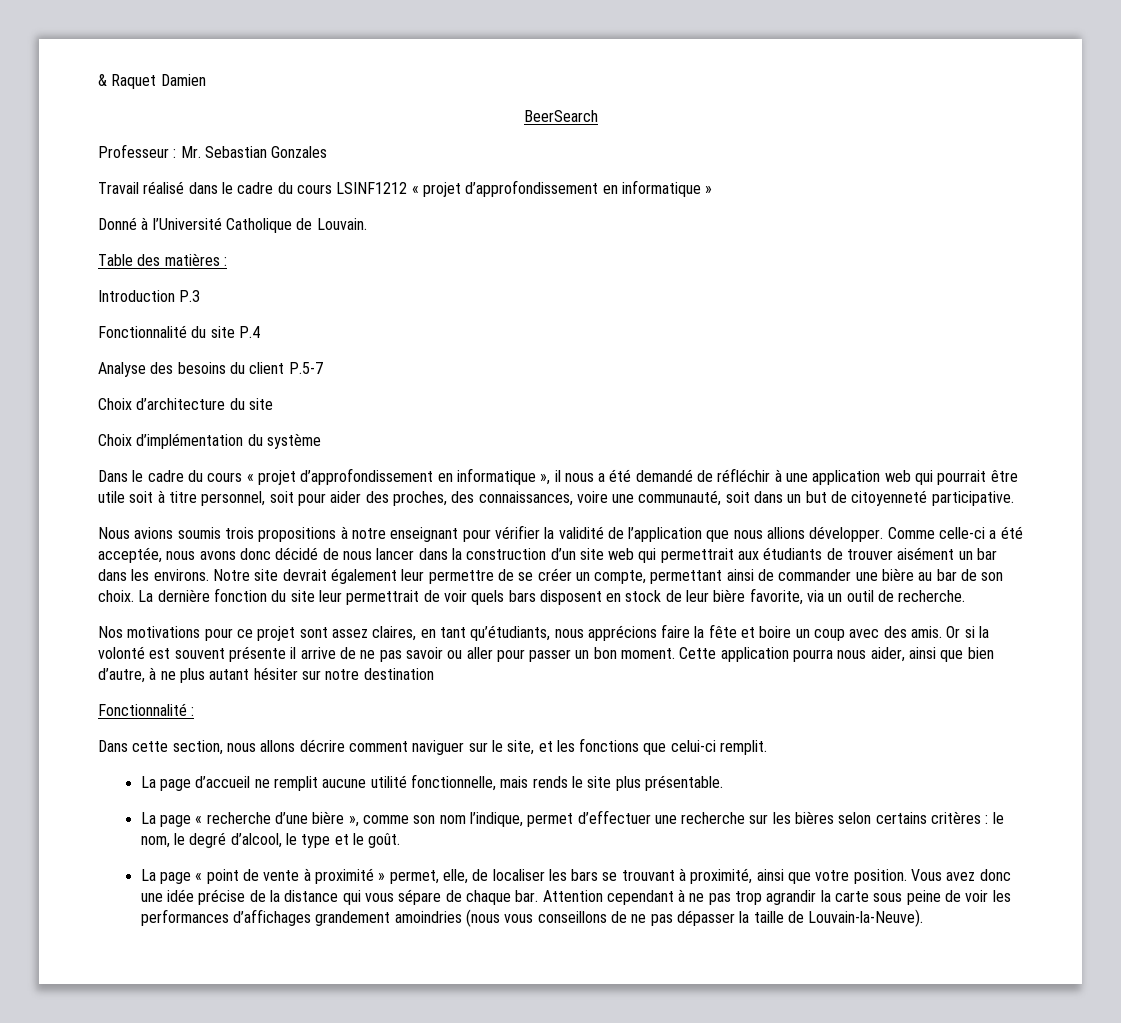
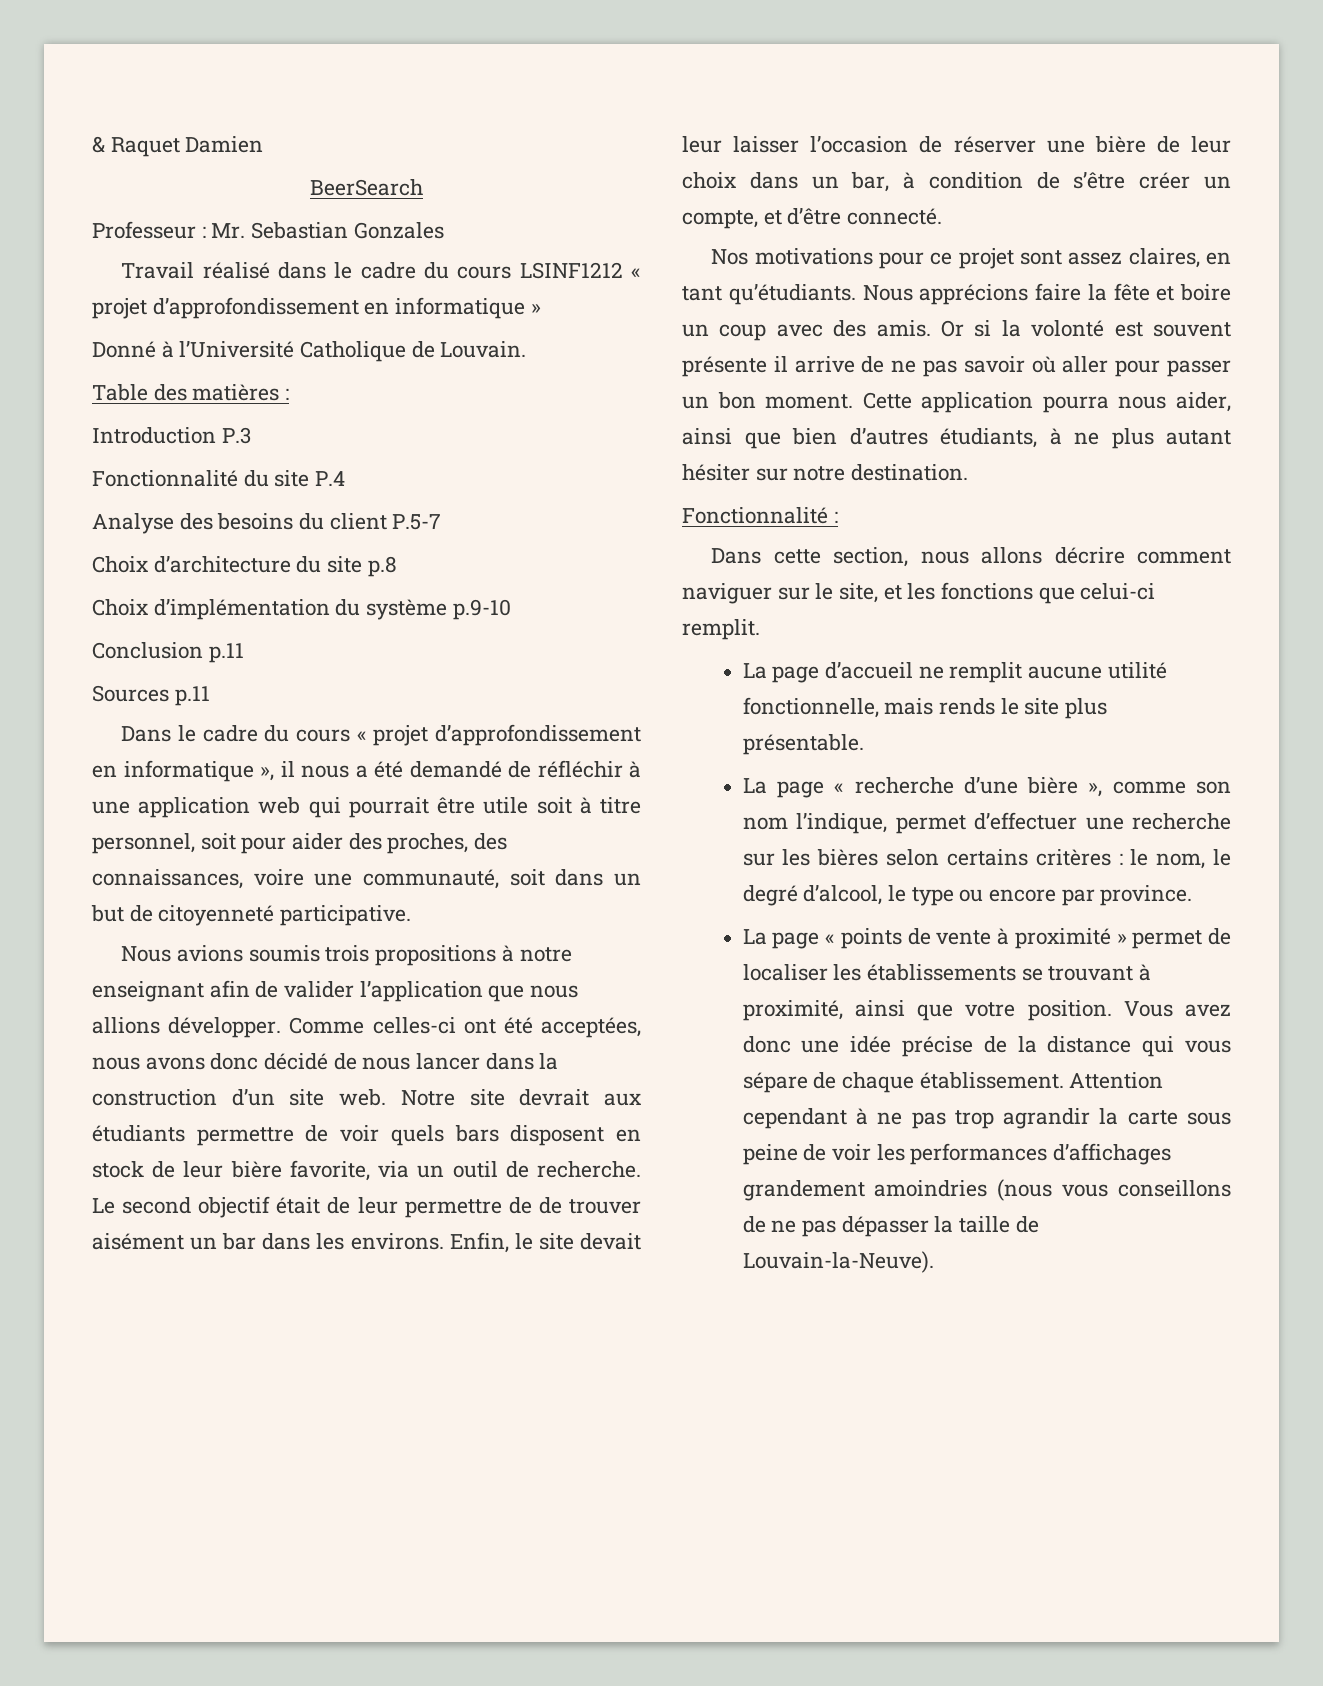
(273, 404) none -> [367,556,397,577] p.8
(321, 441) none -> [452,599,511,620] [92,642,244,663] [92,685,210,706] p.9-10 // Conclusion p.11 // Sources p.11
[462,525,624,542] pour vérifier la validité de -> [209,980,355,998] afin de valider
[939,526,1023,539] [98,547,162,563] celle-ci a été acceptée, -> [372,1017,642,1038] celles-ci ont été acceptées,
[608,547,998,563] [98,568,1004,584] [98,588,420,605] web qui permettrait aux étudiants de trouver aisément un bar dans les environs. Notre site devrait également leur permettre de se créer un compte, permettant ainsi de commander une bière au bar de son choix. La dernière fonction du site leur permettrait -> [339,1089,641,1106] [92,1125,294,1146] web. Notre site devrait aux étudiants permettre
(966, 596) none -> [92,1196,641,1218] [92,1232,641,1253] [682,136,1231,153] [682,172,1231,192] [682,208,943,229] Le second objectif était de leur permettre de de trouver aisément un bar dans les environs. Enfin, le site devait leur laisser l’occasion de réserver une bière de leur choix dans un bar, à condition de s’être créer un compte, et d’être connecté.
[470,625,584,641] qu’étudiants, nous -> [728,284,913,305] qu’étudiants. Nous
[447,650,463,659] ou -> [1031,356,1056,373] où
[98,668,145,683] d’autre, -> [849,428,1037,448] d’autres étudiants,
[363,668,434,680] destination -> [851,464,969,481] destination.
[334,833,401,848] [140,869,239,884] et le goût. // La page « point -> [959,885,1193,906] [742,928,902,949] ou encore par province. // La page « points
[389,869,468,884] permet, elle, -> [1132,930,1203,949] permet
[571,869,599,881] bars -> [866,964,1016,981] établissements
[515,890,539,902] bar. -> [919,1072,1064,1089] établissement.

